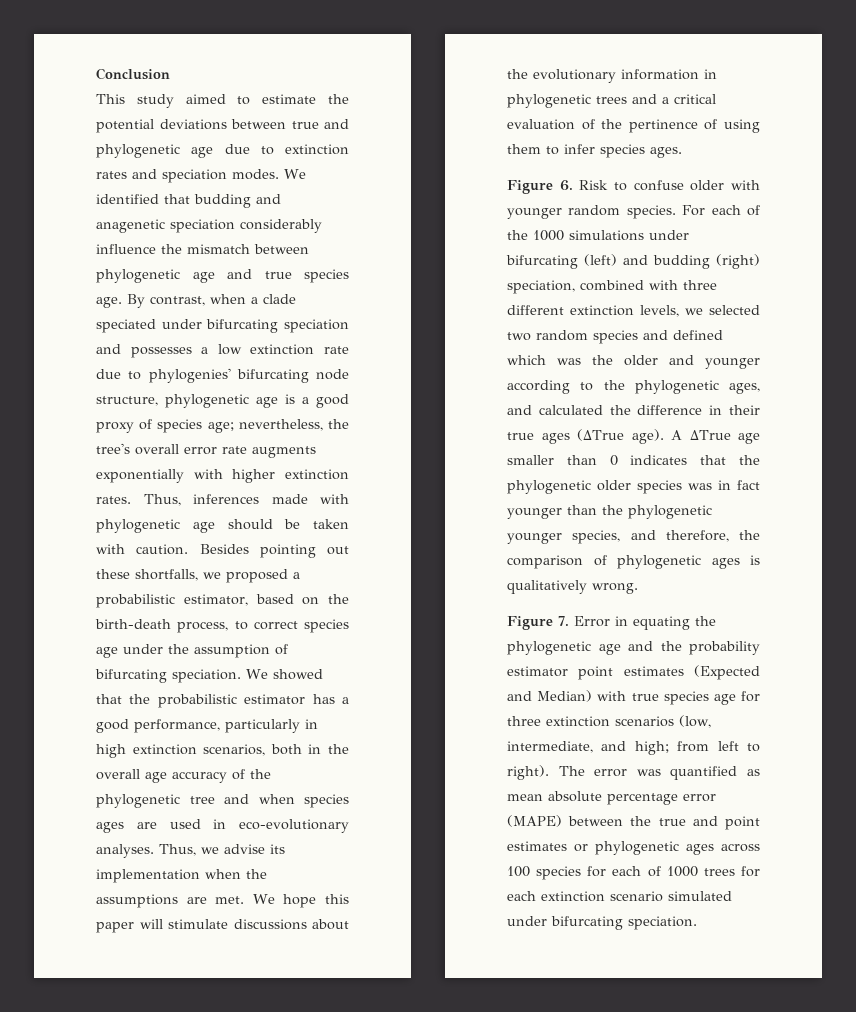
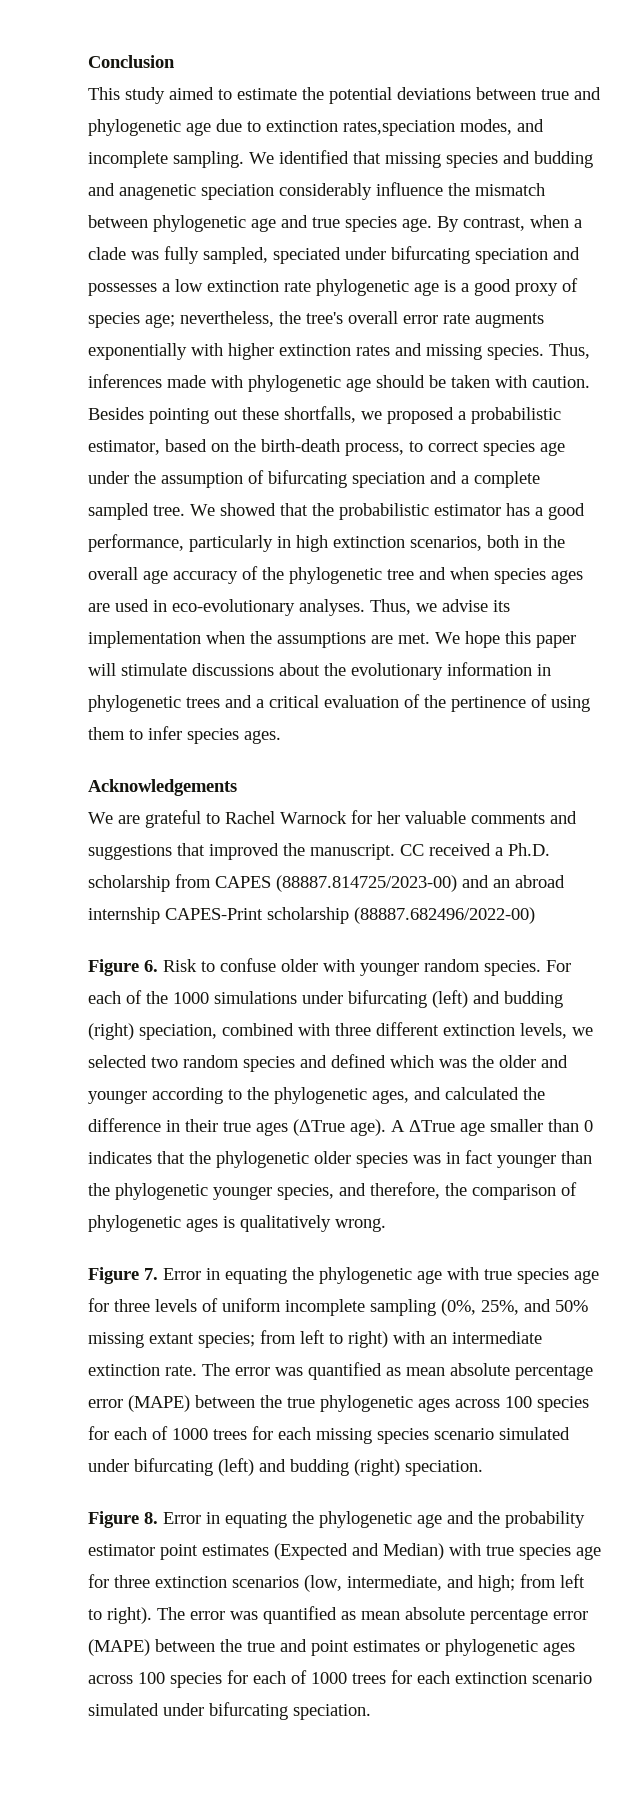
[96,169,306,183] [96,194,190,204] rates and speciation modes. We identified that -> [343,119,544,136] [88,150,530,168] rates,speciation modes, and incomplete sampling. We identified that missing species and
(296, 299) none -> [131,246,268,264] was fully sampled,
[96,368,349,383] [96,396,158,406] due to phylogenies' bifurcating node structure, -> (311, 286) none
[96,496,131,504] rates. -> [356,343,544,360] rates and missing species.
[172,669,241,683] speciation. -> [352,471,540,488] [88,503,185,520] speciation and a complete sampled tree.
(682, 152) none -> [88,779,237,796] [88,810,577,828] [88,843,550,860] [88,874,565,892] [88,907,535,924] // Acknowledgements // We are grateful to Rachel Warnock for her valuable comments and suggestions that improved the manuscript. CC received a Ph.D. scholarship from CAPES (88887.814725/2023-00) and an abroad internship CAPES-Print scholarship (88887.682496/2022-00)
(621, 649) none -> [447,1267,599,1284] [88,1298,588,1316] [88,1330,542,1348] [88,1362,593,1380] [88,1395,589,1412] [88,1426,570,1444] [88,1458,483,1476] [88,1511,442,1528] with true species age for three levels of uniform incomplete sampling (0%, 25%, and 50% missing extant species; from left to right) with an intermediate extinction rate. The error was quantified as mean absolute percentage error (MAPE) between the true phylogenetic ages across 100 species for each of 1000 trees for each missing species scenario simulated under bifurcating (left) and budding (right) speciation. // Figure 8. Error in equating the phylogenetic age

